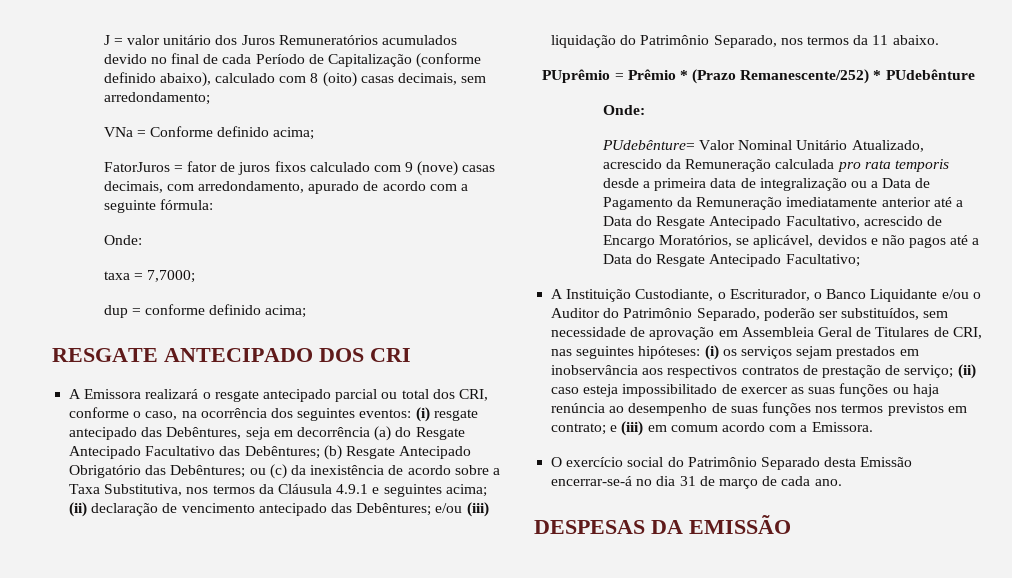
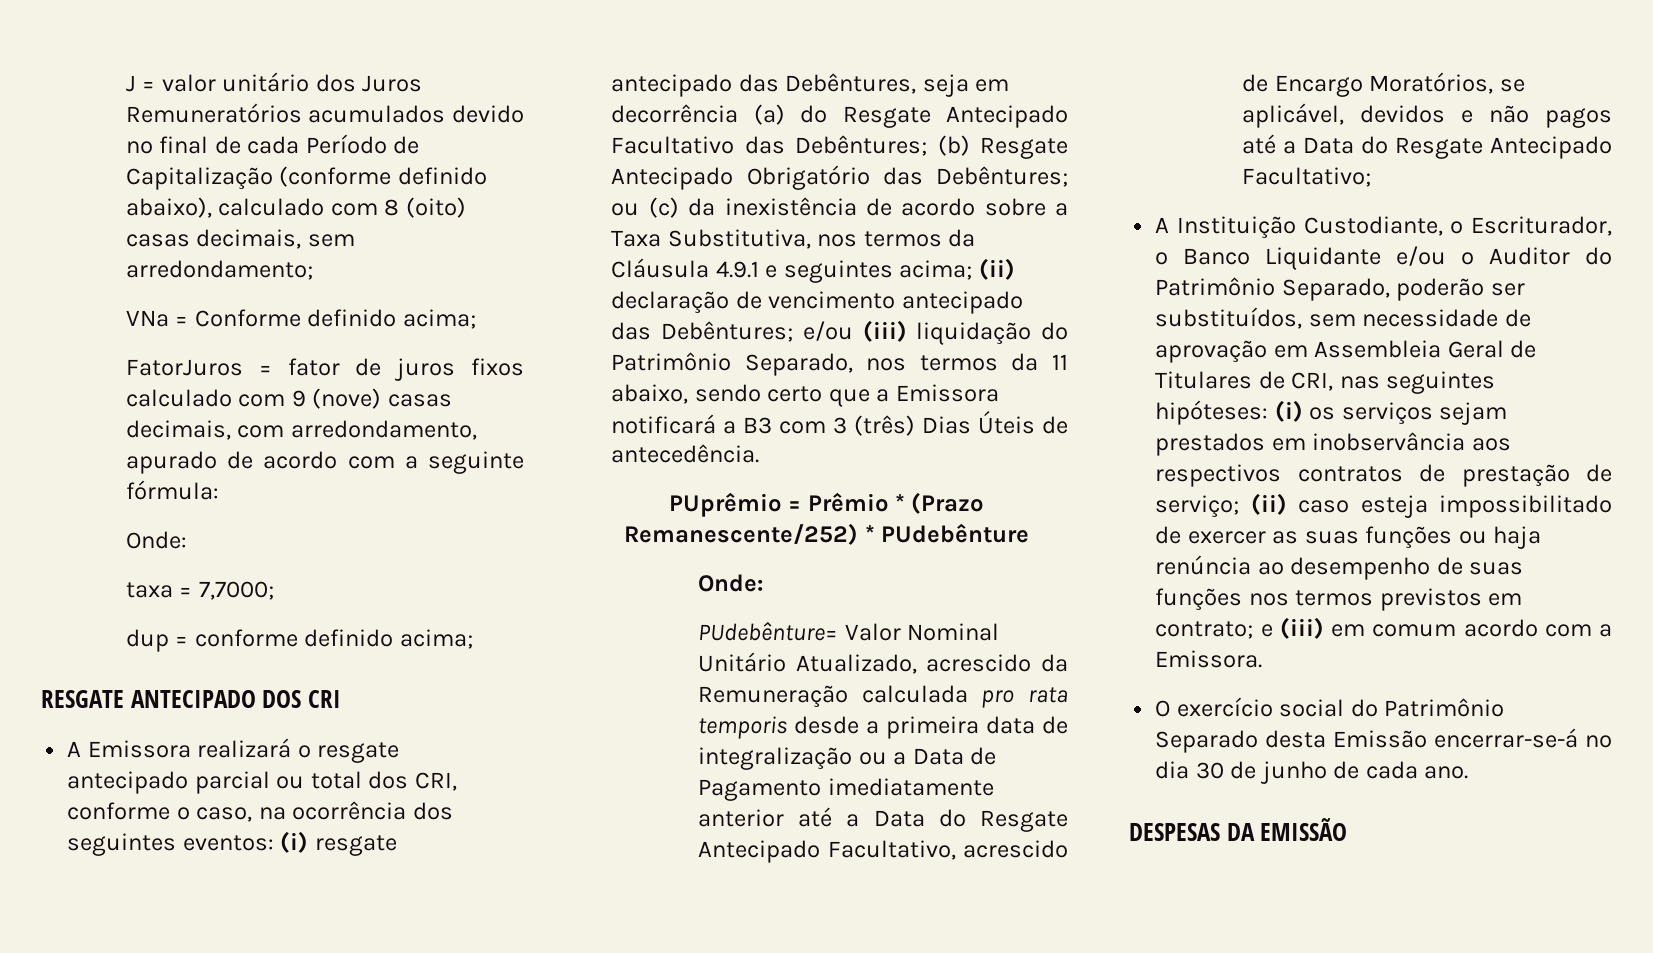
[892,35,939,45] abaixo. -> [611,384,999,407] [611,411,1068,436] [611,444,760,463] abaixo, sendo certo que a Emissora notificará a B3 com 3 (três) Dias Úteis de antecedência.
[676,197,783,210] da Remuneração -> (822, 790) none
[679,476,758,489] 31 de março -> [1195,761,1327,784] 30 de junho

